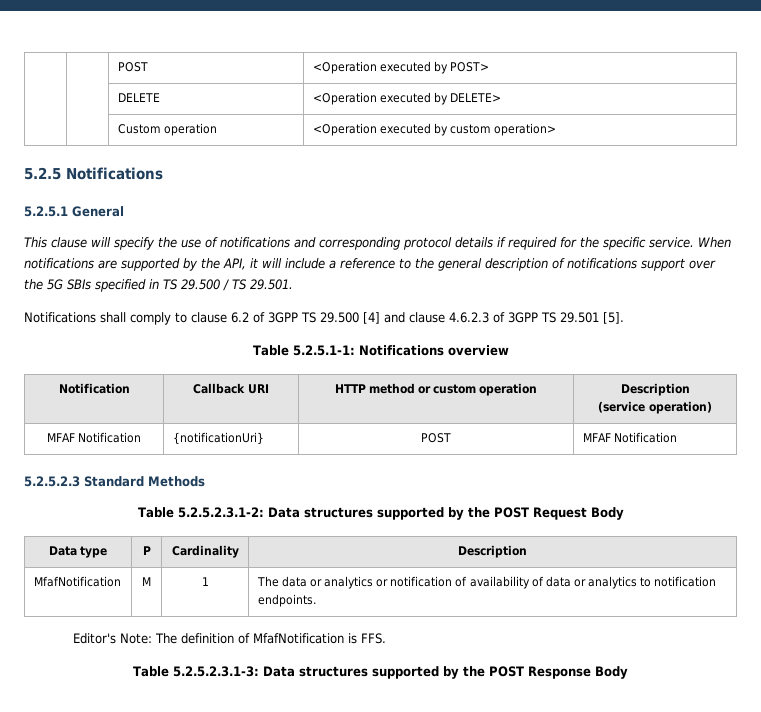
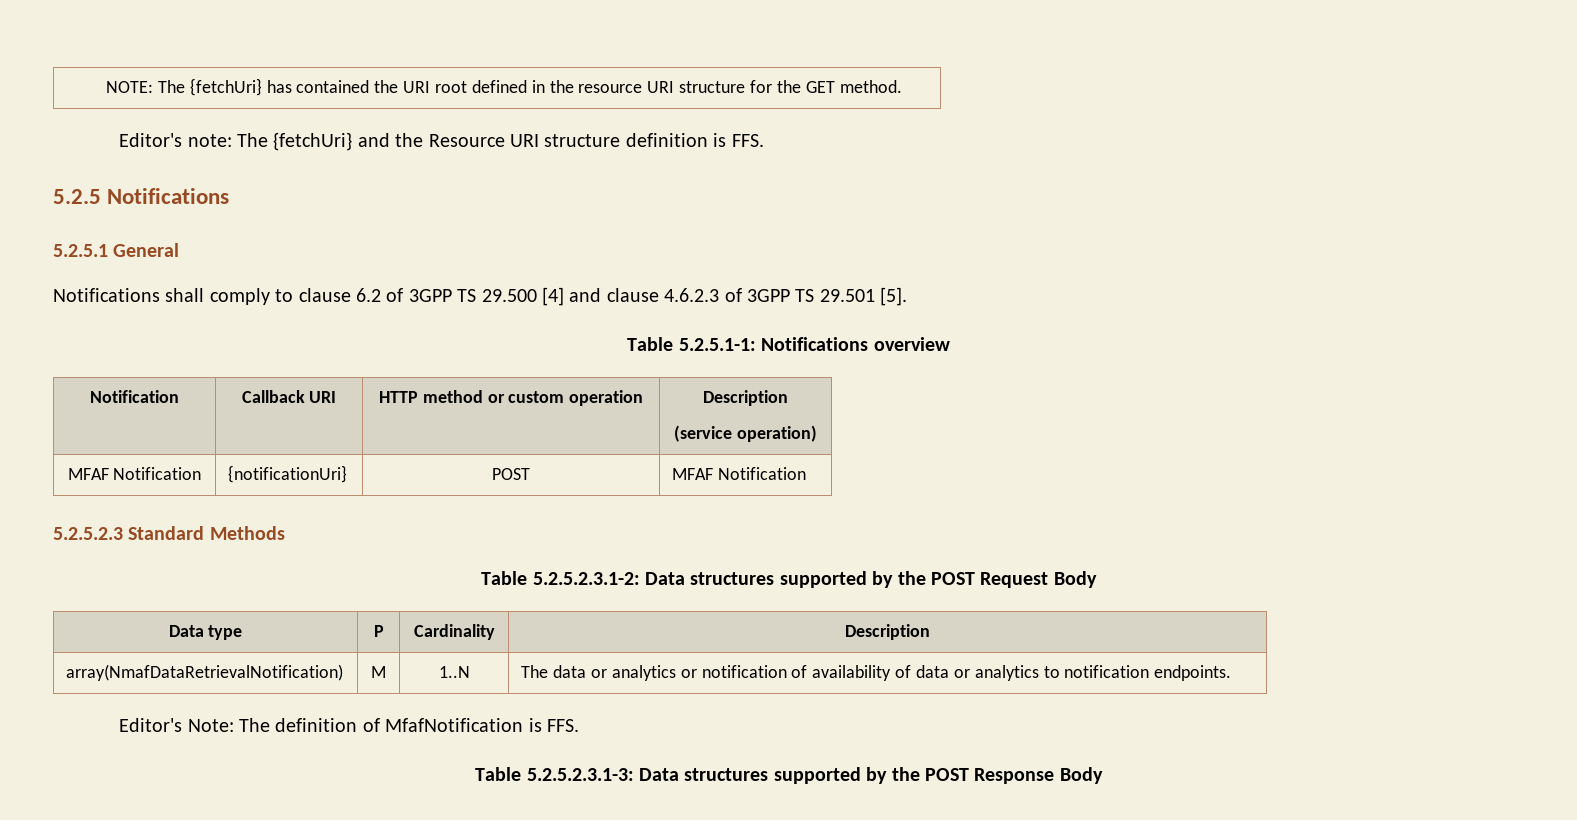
[117,62,148,72] [312,61,490,74] [117,93,160,102] [312,92,502,105] [117,123,217,136] [312,123,557,136] [24,167,163,180] [24,206,124,217] [24,237,731,250] [24,258,716,271] [24,279,293,292] | | POST | <Operation executed by POST> // | | DELETE | <Operation executed by DELETE> // | | Custom operation | <Operation executed by custom operation> // 5.2.5 Notifications // 5.2.5.1 General // This clause will specify the use of notifications and corresponding protocol details if required for the specific service. When notifications are supported by the API, it will include a reference to the general description of notifications support over the 5G SBIs specified in TS 29.500 / TS 29.501. -> [105,78,902,96] [119,132,764,151] [53,188,230,204] [53,243,180,257] NOTE: The {fetchUri} has contained the URI root defined in the resource URI structure for the GET method. // Editor's note: The {fetchUri} and the Resource URI structure definition is FFS. // 5.2.5 Notifications // 5.2.5.1 General
[33,576,121,587] MfafNotification -> [66,664,344,681] array(NmafDataRetrievalNotification)
[201,577,209,586] 1 -> [438,666,470,678] 1..N

